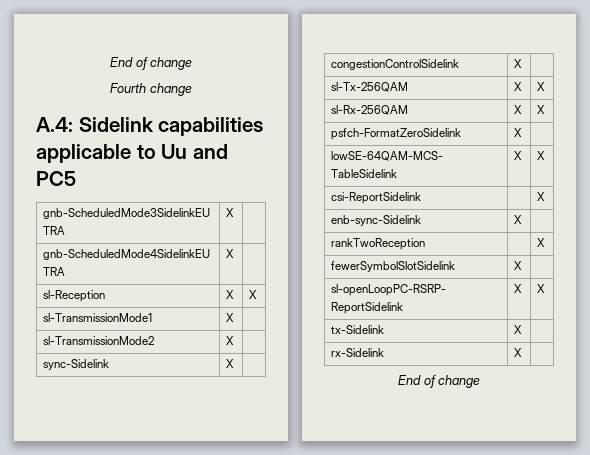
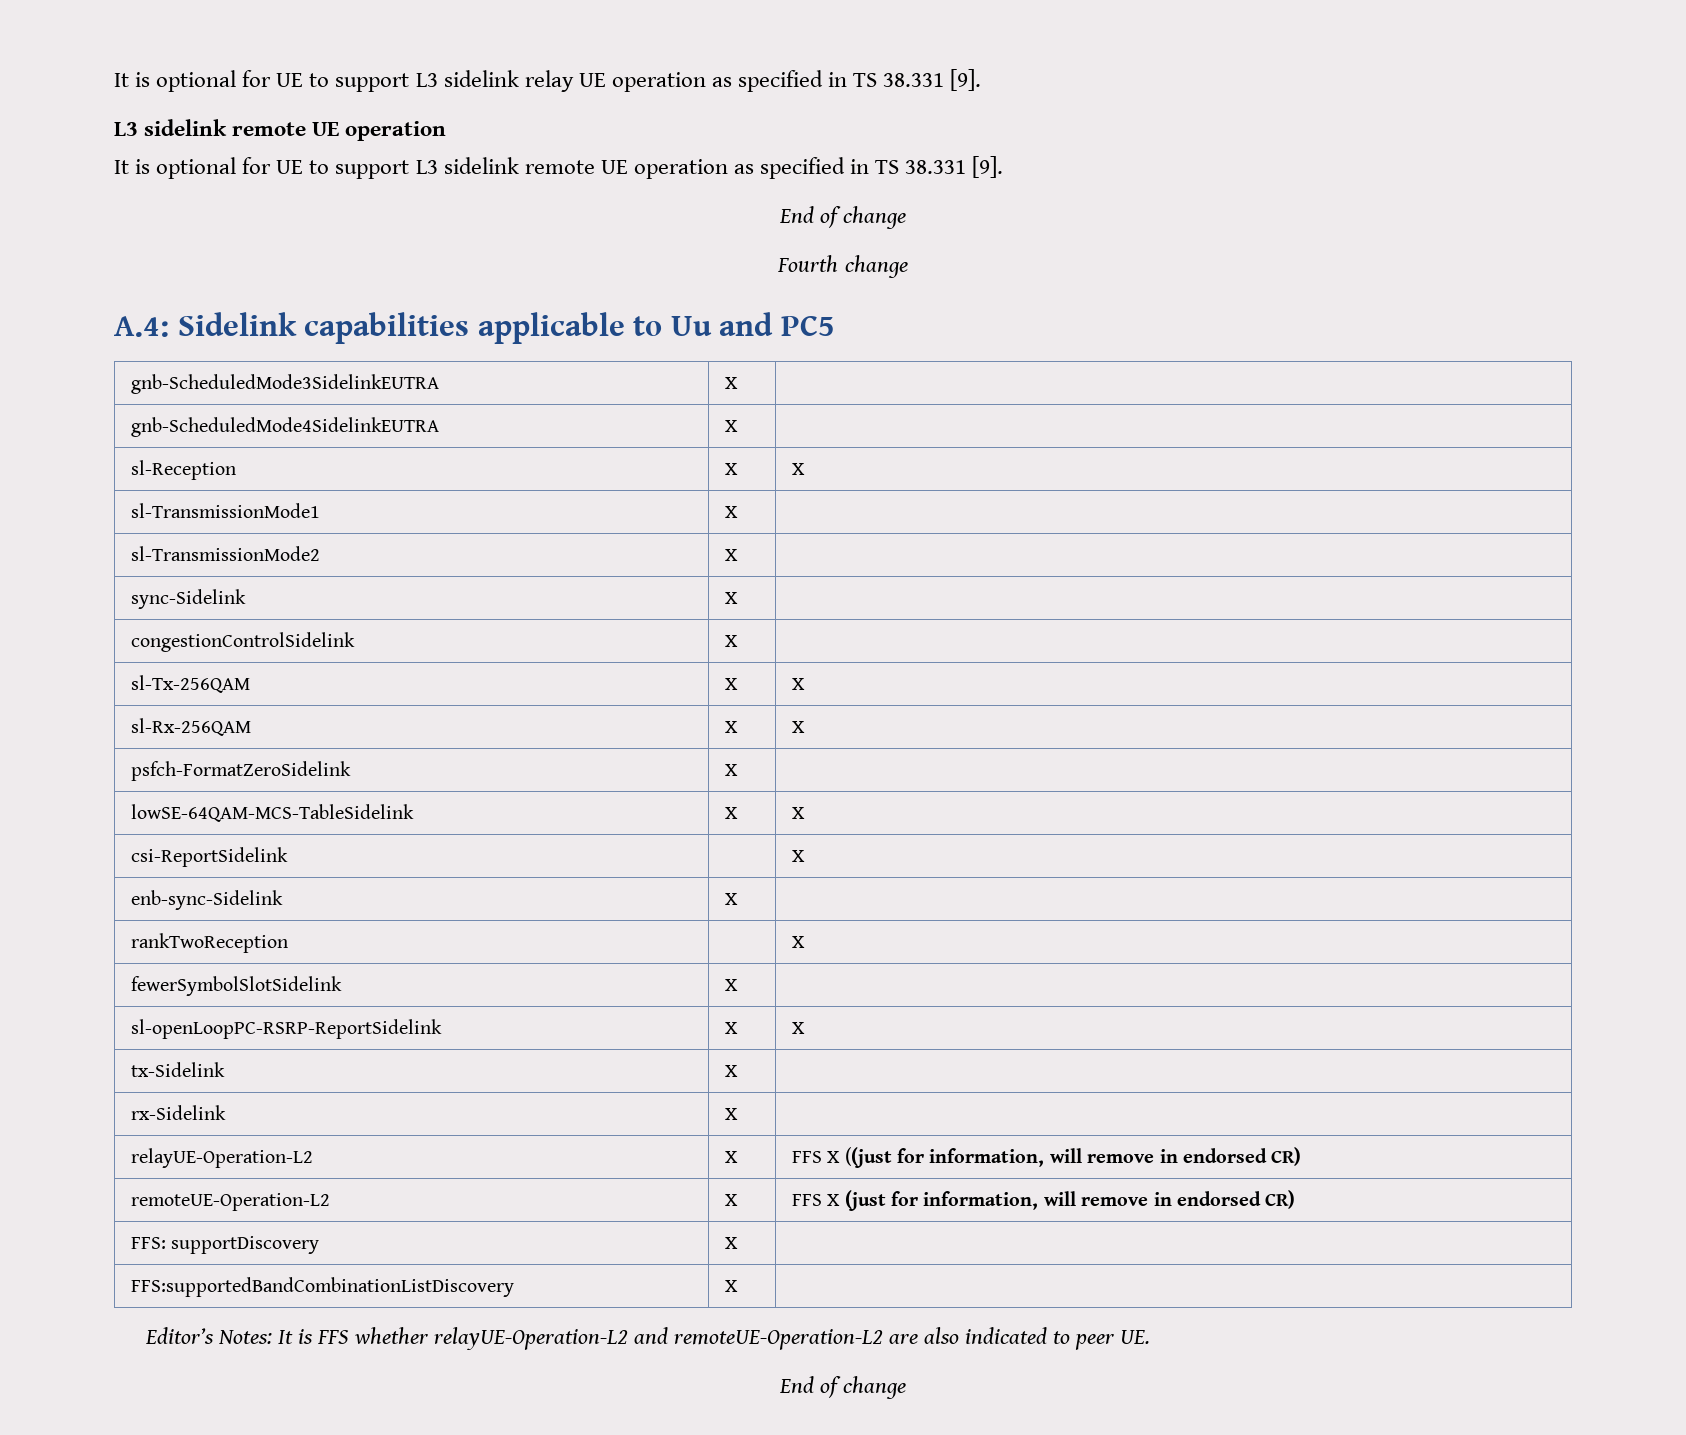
(109, 62) none -> [114,69,982,92] [114,119,447,141] [114,156,1004,179] It is optional for UE to support L3 sidelink relay UE operation as specified in TS 38.331 [9]. // L3 sidelink remote UE operation // It is optional for UE to support L3 sidelink remote UE operation as specified in TS 38.331 [9]. //
(523, 352) none -> [130,1148,313,1168] [724,1151,738,1163] [791,1147,1302,1168] [130,1193,330,1211] [724,1194,738,1206] [791,1190,1296,1211] [130,1236,320,1254] [724,1237,738,1249] [130,1277,514,1297] [724,1280,738,1292] [145,1327,1151,1350] // relayUE-Operation-L2 | X | FFS X ((just for information, will remove in endorsed CR) // remoteUE-Operation-L2 | X | FFS X (just for information, will remove in endorsed CR) // FFS: supportDiscovery | X | // FFS:supportedBandCombinationListDiscovery | X | // Editor’s Notes: It is FFS whether relayUE-Operation-L2 and remoteUE-Operation-L2 are also indicated to peer UE.

